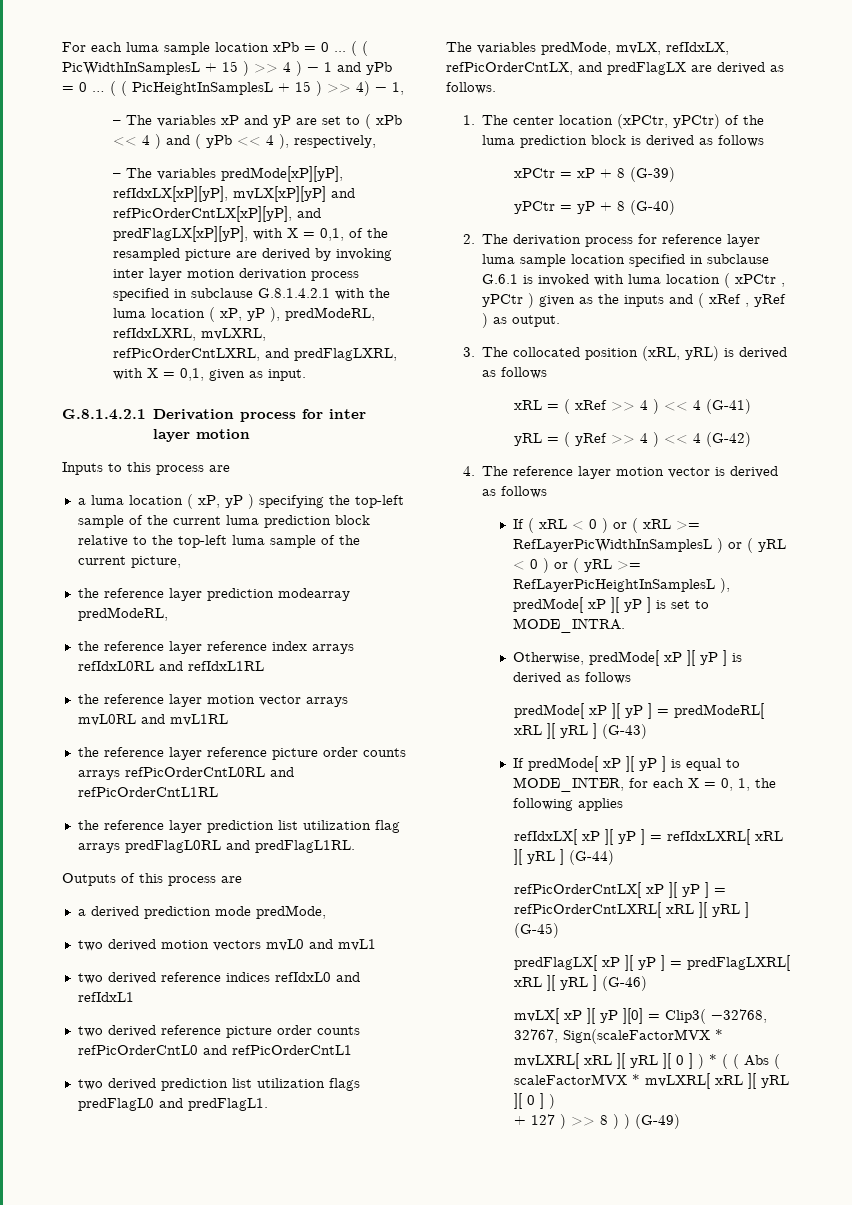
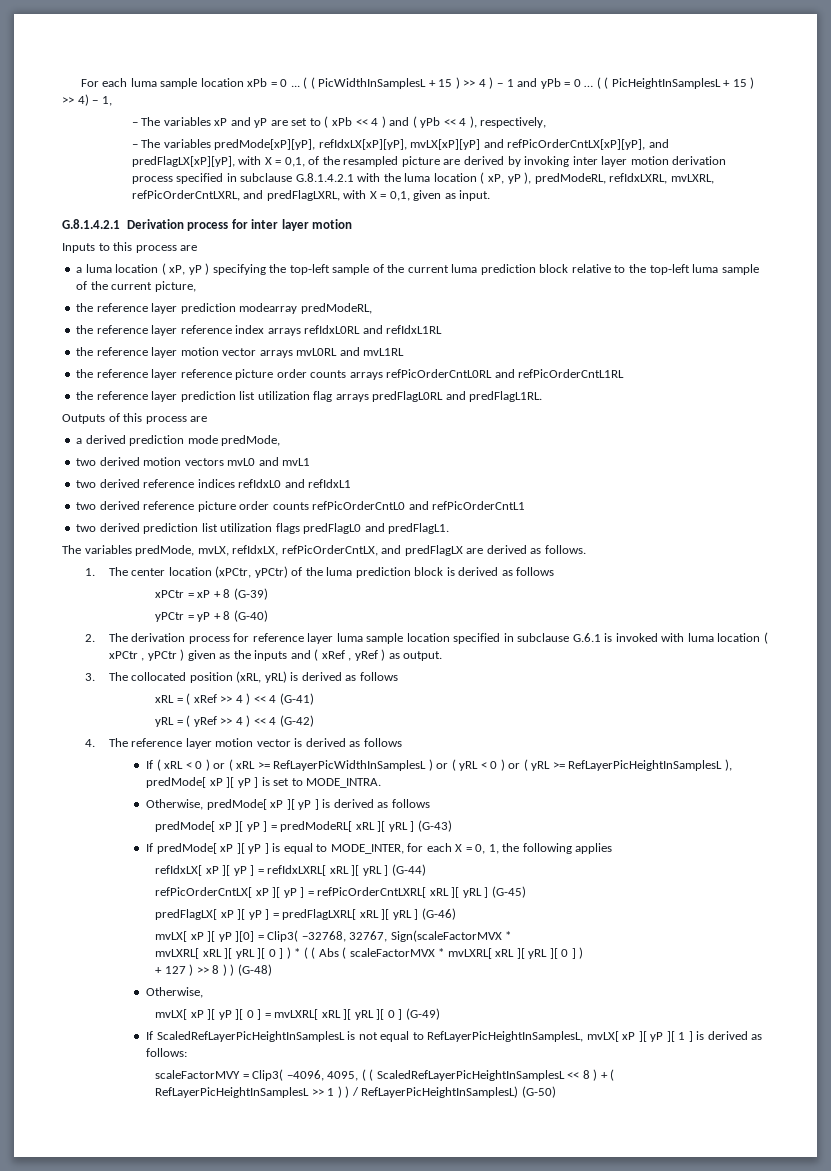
[634,1114,680,1129] (G-49) -> [237,964,272,976] [146,987,204,998] [155,1008,440,1020] [146,1031,763,1042] [146,1048,188,1057] [155,1069,615,1081] [155,1086,556,1098] (G-48) // Otherwise, // mvLX[ xP ][ yP ][ 0 ] = mvLXRL[ xRL ][ yRL ][ 0 ] (G-49) // If ScaledRefLayerPicHeightInSamplesL is not equal to RefLayerPicHeightInSamplesL, mvLX[ xP ][ yP ][ 1 ] is derived as follows: // scaleFactorMVY = Clip3( −4096, 4095, ( ( ScaledRefLayerPicHeightInSamplesL << 8 ) + ( RefLayerPicHeightInSamplesL >> 1 ) ) / RefLayerPicHeightInSamplesL) (G-50)

